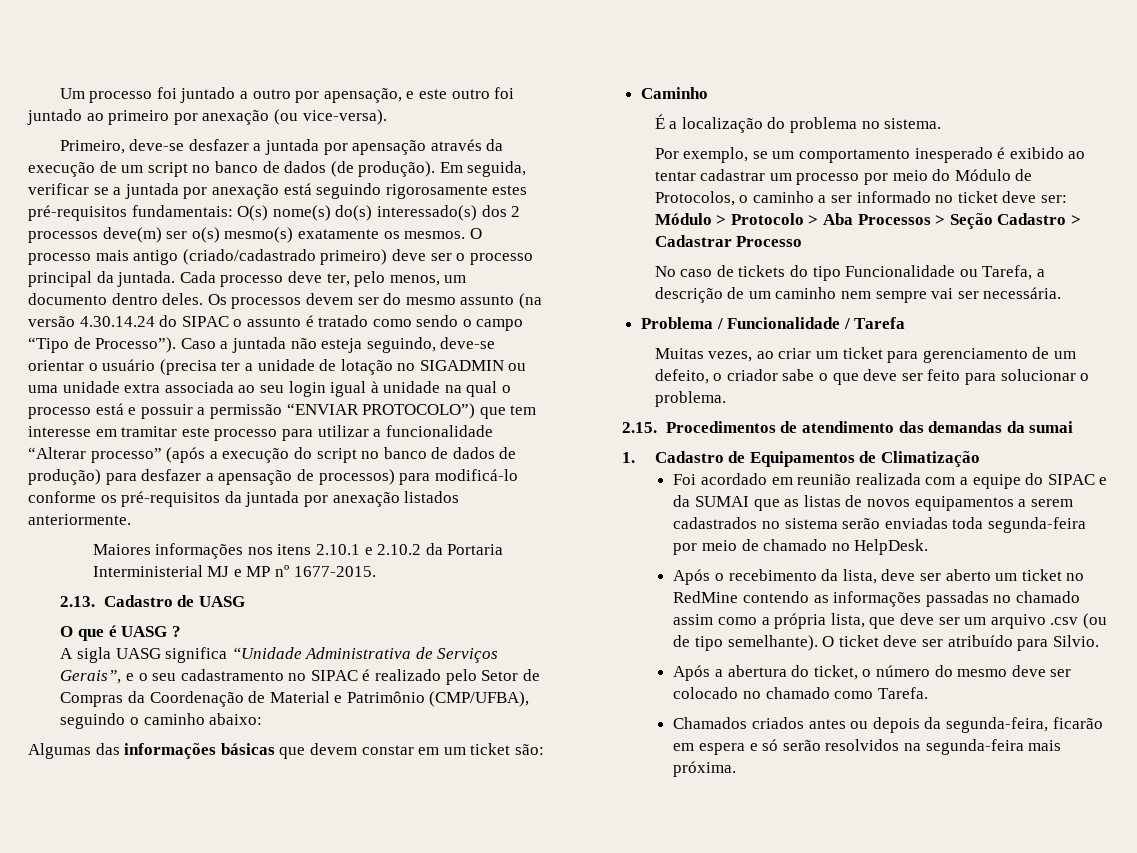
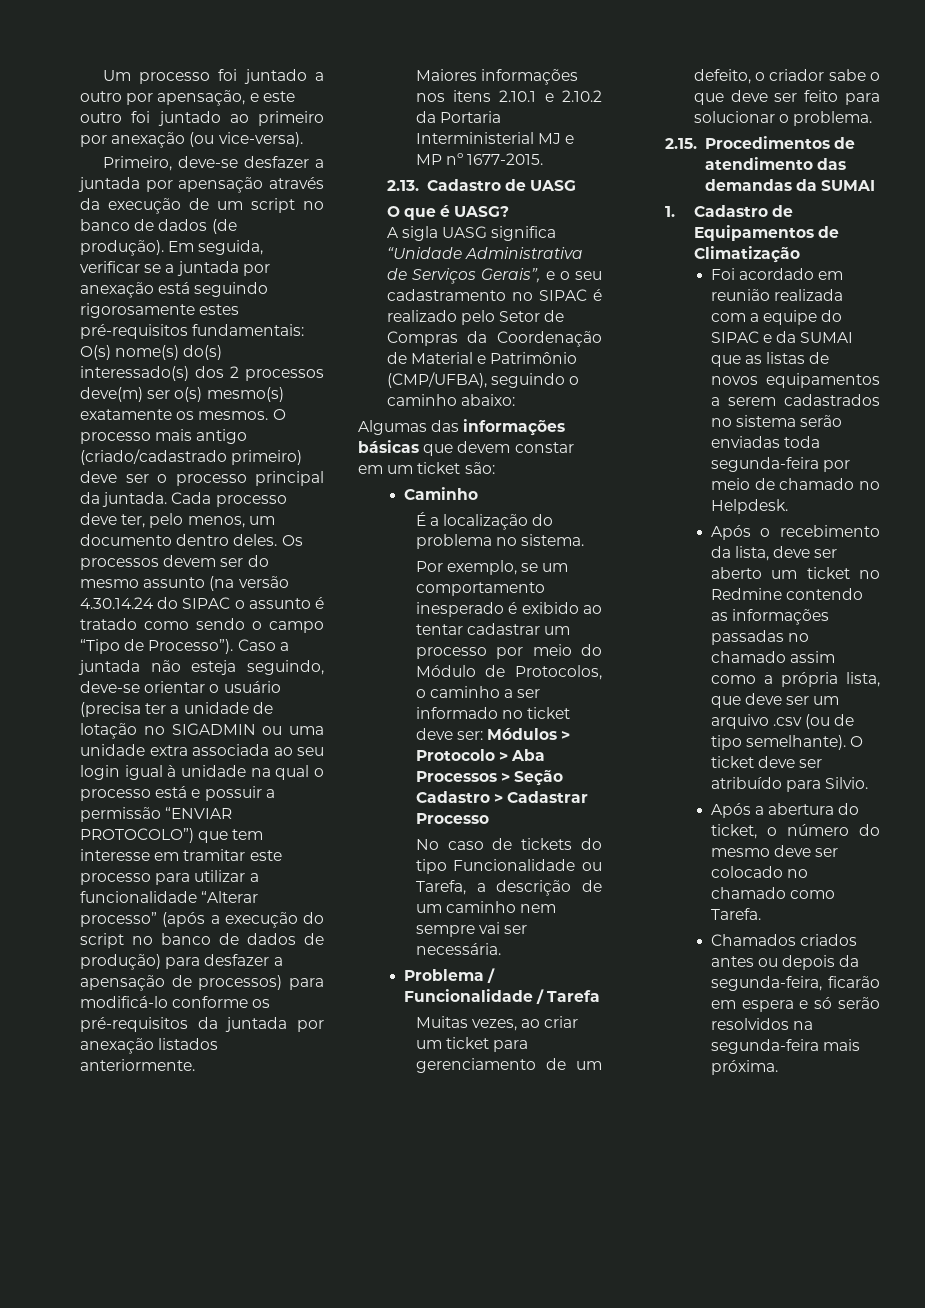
[121,626,181,637] UASG ? -> [454,206,510,217] UASG?
[654,213,712,225] Módulo -> [487,728,558,740] Módulos
[1029,421,1074,433] sumai -> [821,180,876,191] SUMAI
[854,539,929,555] HelpDesk. -> [710,499,788,514] Helpdesk.
[673,591,739,603] RedMine -> [710,588,782,600] Redmine

